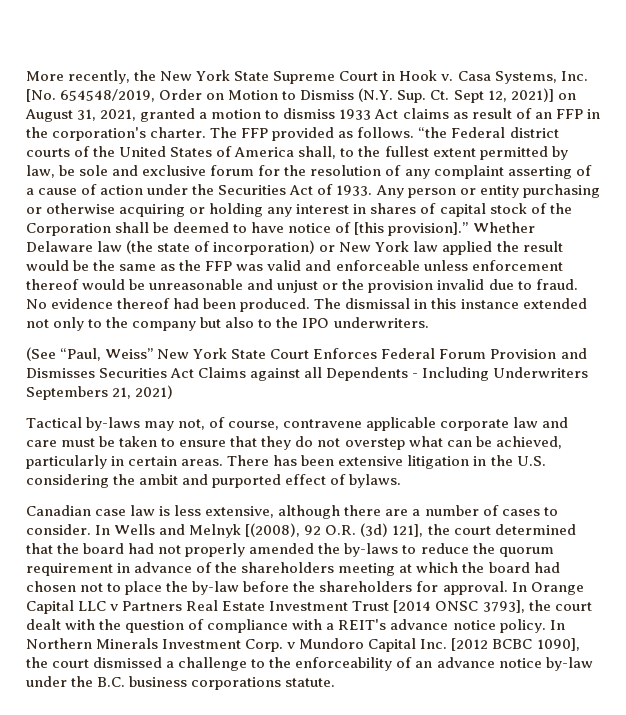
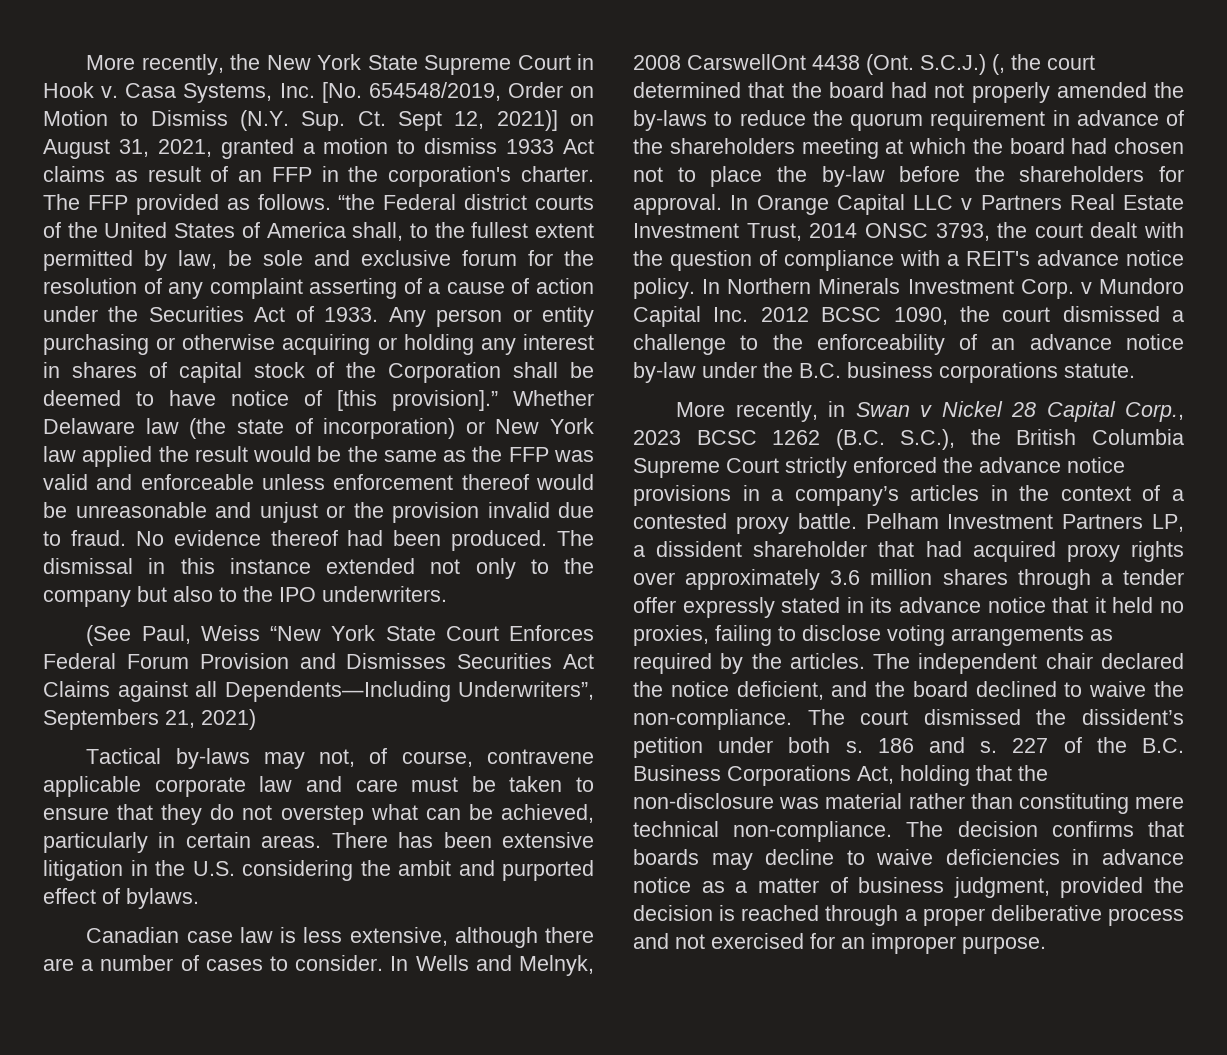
[60,348,190,361] “Paul, Weiss” New -> [141,625,322,644] Paul, Weiss “New
[326,367,589,381] Dependents - Including Underwriters -> [224,681,594,702] Dependents—Including Underwriters”,
[189,523,424,538] Melnyk [(2008), 92 O.R. (3d) 121], -> [518,955,594,976] [633,54,1005,75] Melnyk, 2008 CarswellOnt 4438 (Ont. S.C.J.) (,
[352,600,525,613] Trust [2014 ONSC 3793], -> [746,223,990,241] Trust, 2014 ONSC 3793,
[451,638,580,651] [2012 BCBC 1090], -> [760,307,948,325] 2012 BCSC 1090,
(336, 682) none -> [676,401,1184,422] [633,429,1184,450] [633,457,1125,478] [633,485,1184,506] [633,513,1184,534] [633,541,1184,562] [633,569,1184,590] [633,597,1184,618] [633,625,1113,646] [633,653,1184,674] [633,681,1184,700] [633,709,1184,730] [633,737,1184,758] [633,765,1048,786] [633,793,1184,814] [633,821,1184,842] [633,849,1184,870] [633,877,1184,898] [633,905,1184,926] [633,933,1046,954] // More recently, in Swan v Nickel 28 Capital Corp., 2023 BCSC 1262 (B.C. S.C.), the British Columbia Supreme Court strictly enforced the advance notice provisions in a company’s articles in the context of a contested proxy battle. Pelham Investment Partners LP, a dissident shareholder that had acquired proxy rights over approximately 3.6 million shares through a tender offer expressly stated in its advance notice that it held no proxies, failing to disclose voting arrangements as required by the articles. The independent chair declared the notice deficient, and the board declined to waive the non-compliance. The court dismissed the dissident’s petition under both s. 186 and s. 227 of the B.C. Business Corporations Act, holding that the non-disclosure was material rather than constituting mere technical non-compliance. The decision confirms that boards may decline to waive deficiencies in advance notice as a matter of business judgment, provided the decision is reached through a proper deliberative process and not exercised for an improper purpose.

